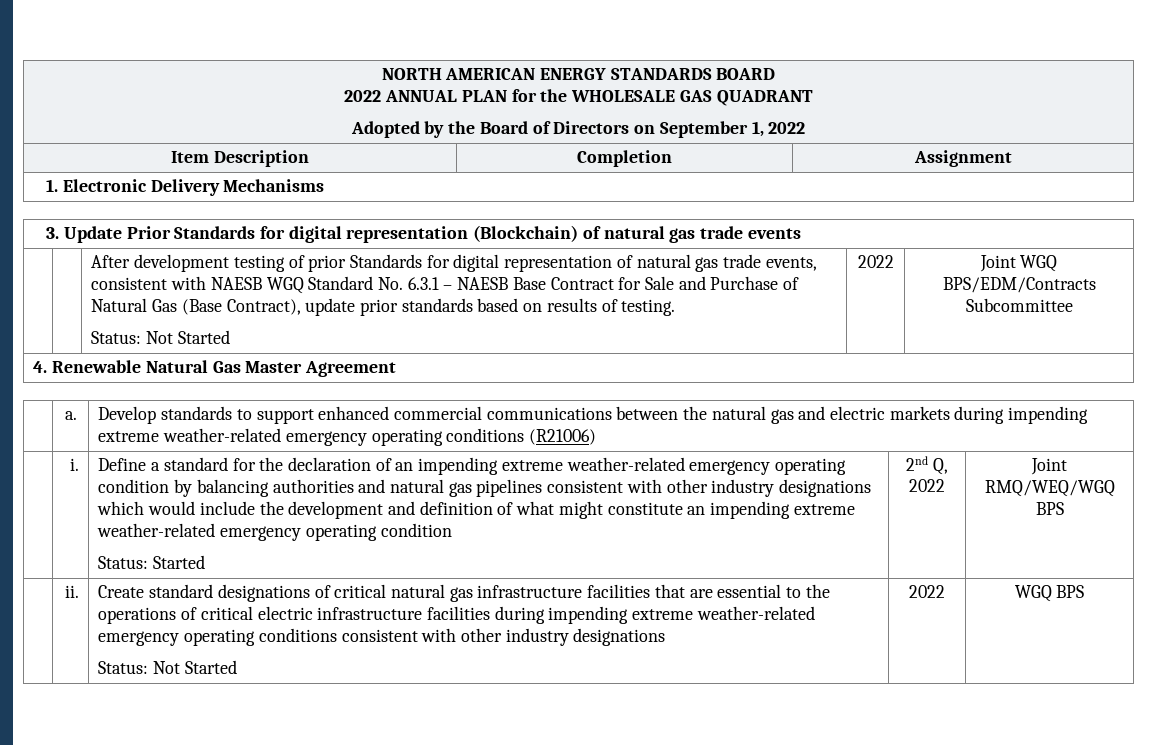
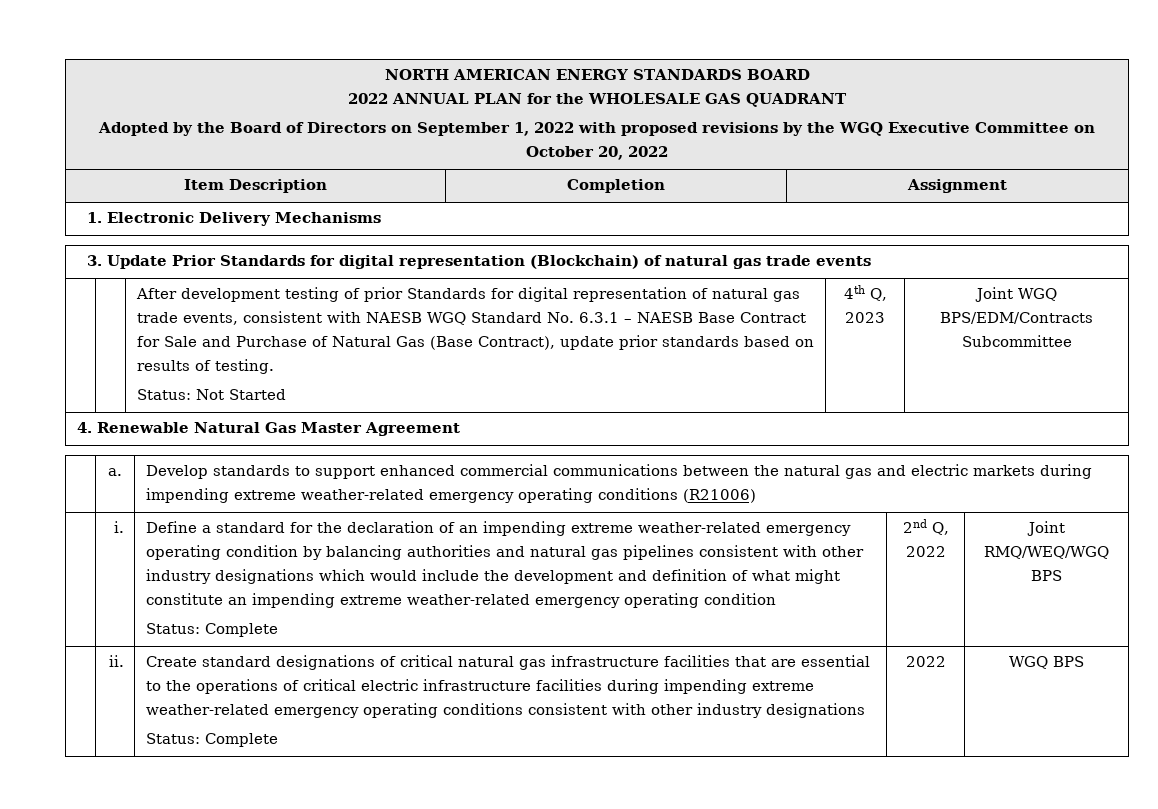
(806, 128) none -> [578,122,1095,136] [526,146,668,160] with proposed revisions by the WGQ Executive Committee on October 20, 2022
[857,255,894,268] 2022 -> [843,285,887,301] [844,312,885,323] 4th Q, 2023
[153,555,206,569] Started -> [204,623,278,637] Complete
[153,660,237,674] Not Started -> [204,733,278,747] Complete

